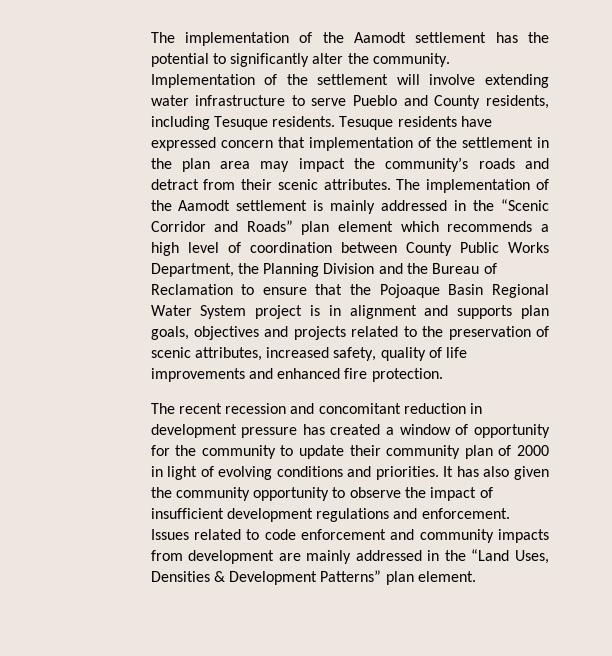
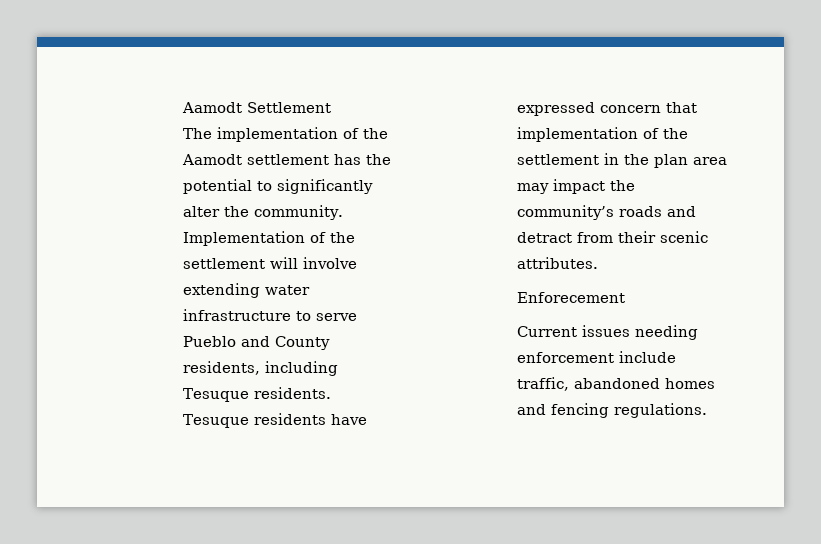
(150, 37) none -> [182,102,332,113] Aamodt Settlement //
[396,179,549,193] [150,199,549,214] [150,220,549,235] [150,242,549,256] [150,263,497,277] [150,284,549,298] [150,305,549,319] [150,326,549,340] [150,347,468,361] [150,368,443,382] [150,403,483,414] [150,424,550,438] [150,445,549,459] [150,466,549,480] [150,487,493,501] [150,508,510,522] [150,529,549,543] [150,549,549,564] [150,570,477,585] The implementation of the Aamodt settlement is mainly addressed in the “Scenic Corridor and Roads” plan element which recommends a high level of coordination between County Public Works Department, the Planning Division and the Bureau of Reclamation to ensure that the Pojoaque Basin Regional Water System project is in alignment and supports plan goals, objectives and projects related to the preservation of scenic attributes, increased safety, quality of life improvements and enhanced fire protection. // The recent recession and concomitant reduction in development pressure has created a window of opportunity for the community to update their community plan of 2000 in light of evolving conditions and priorities. It has also given the community opportunity to observe the impact of insufficient development regulations and enforcement. Issues related to code enforcement and community impacts from development are mainly addressed in the “Land Uses, Densities & Development Patterns” plan element. -> [517,292,626,303] [517,325,699,340] [517,351,677,363] [517,377,716,391] [517,403,708,418] // Enforecement // Current issues needing enforcement include traffic, abandoned homes and fencing regulations.

